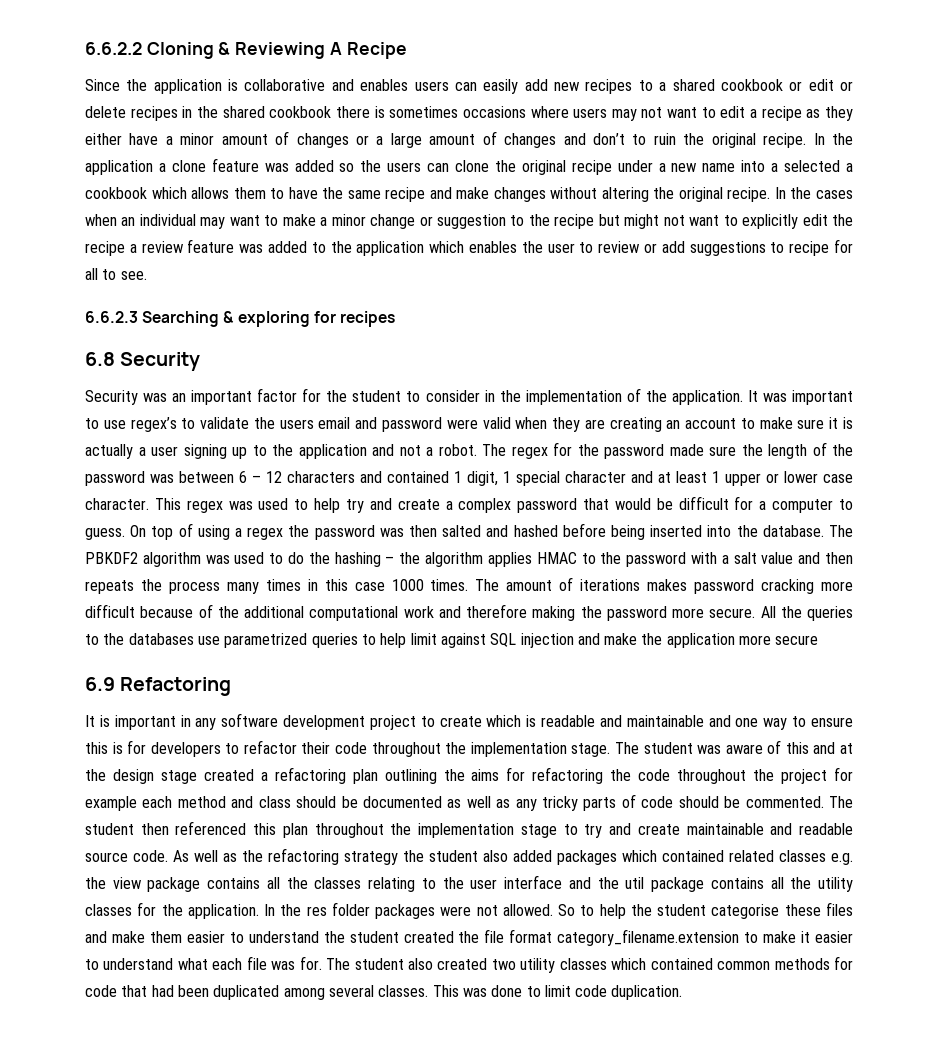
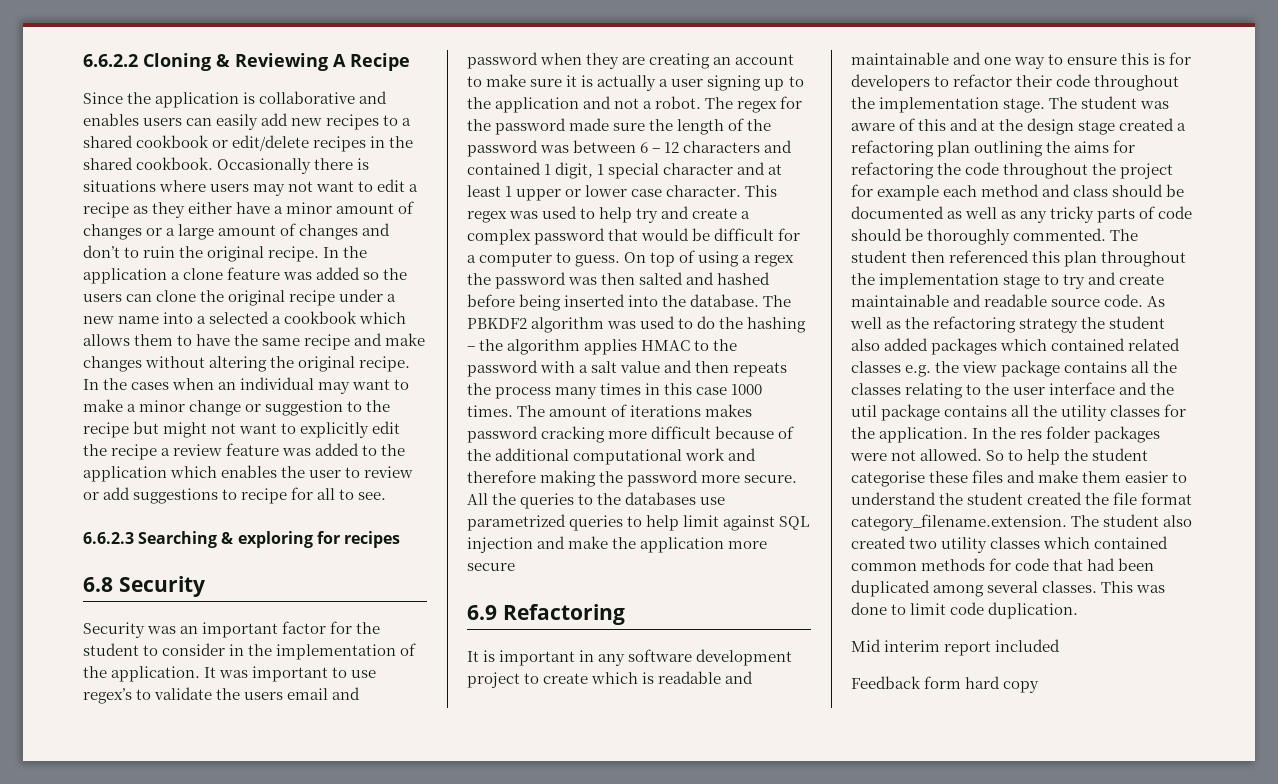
[808,79,853,91] [85,106,126,118] edit or delete -> [232,135,310,151] edit/delete
[269,106,526,118] cookbook there is sometimes occasions -> [136,157,370,174] [83,180,156,192] cookbook. Occasionally there is situations
[446,417,511,429] were valid -> (538, 60) none
(741, 802) none -> [927,229,1011,245] thoroughly
[557,929,853,946] [85,956,322,970] category_filename.extension to make it easier to understand what each file was for. -> [851,514,1067,531] category_filename.extension.
(683, 992) none -> [851,639,1061,656] [851,676,1040,693] // Mid interim report included // Feedback form hard copy

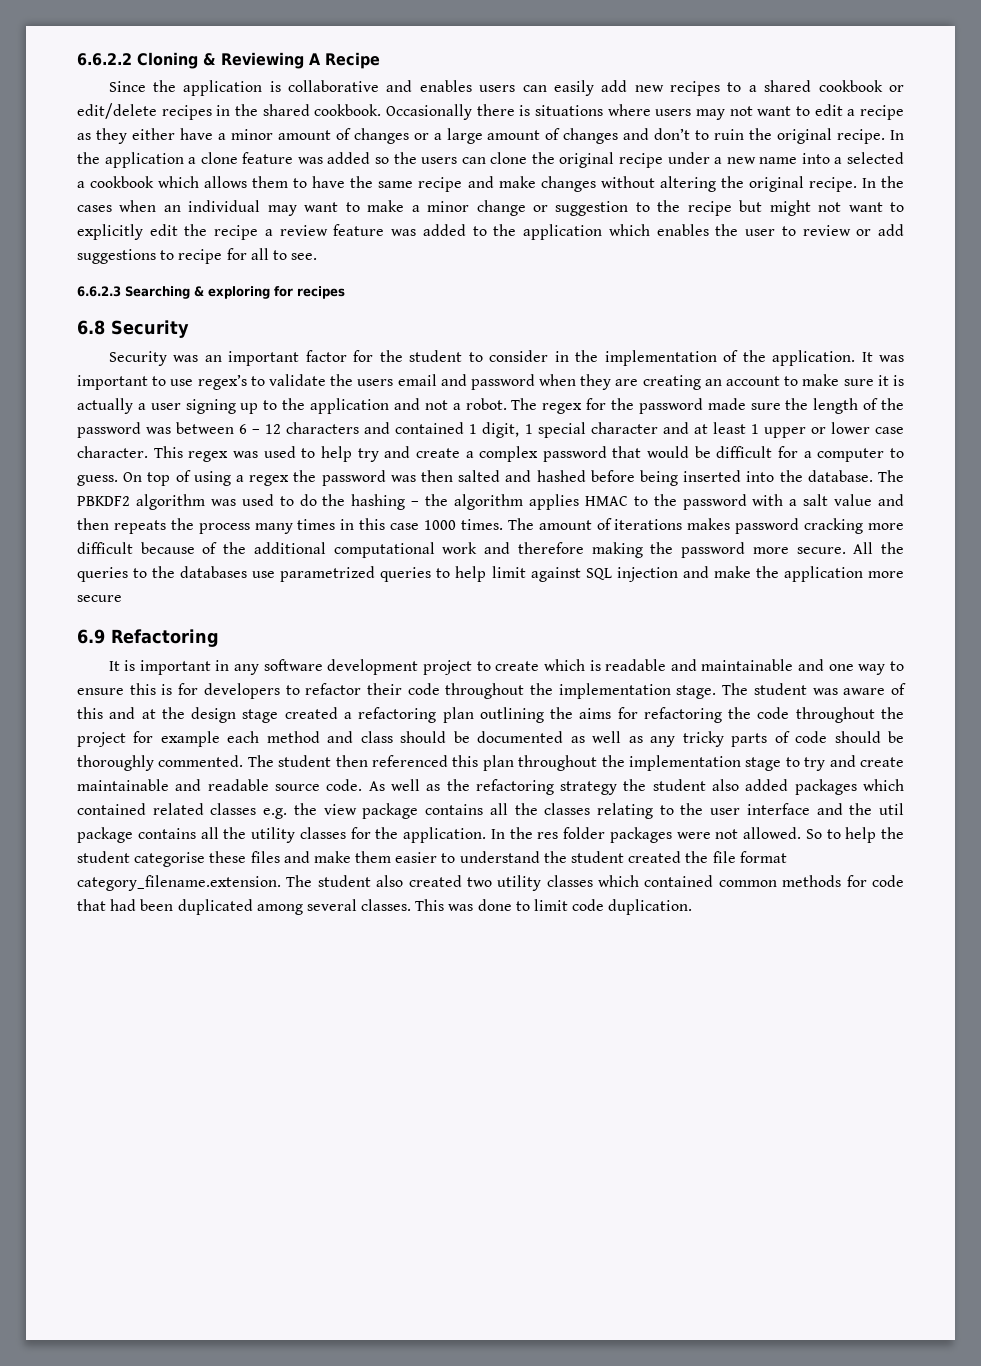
[851,639,1061,656] [851,676,1040,693] // Mid interim report included // Feedback form hard copy -> (693, 907) none

